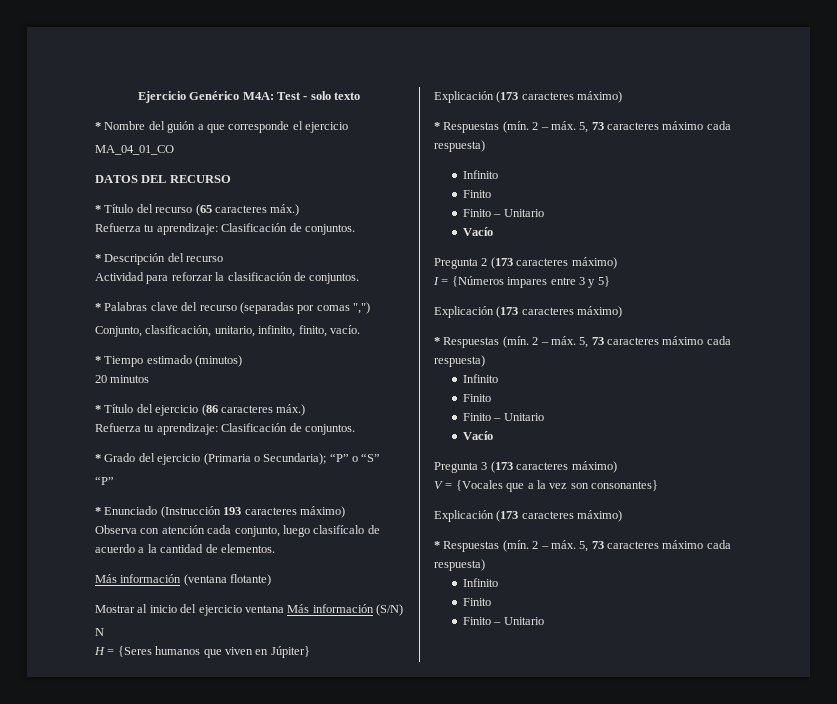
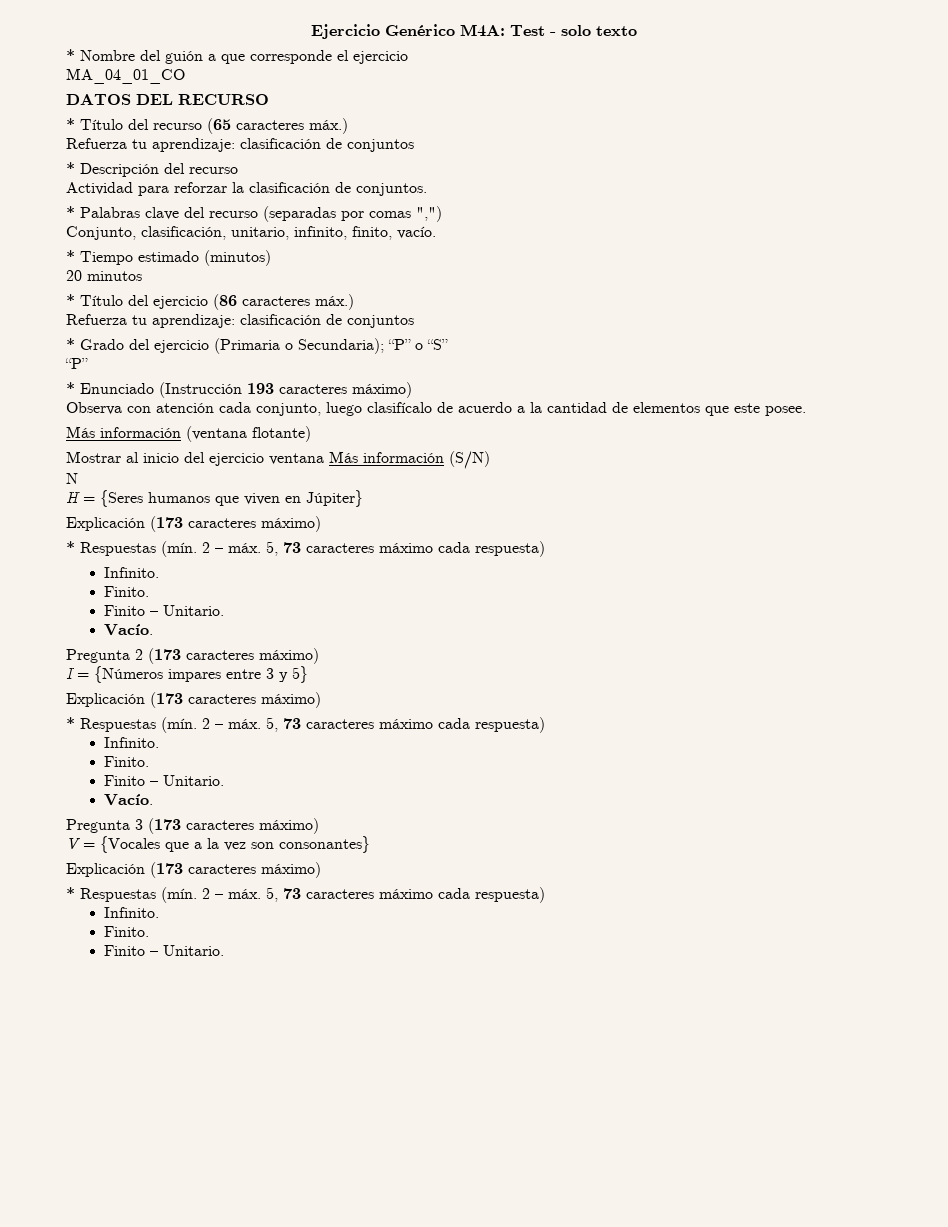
[221,223,355,235] Clasificación de conjuntos. -> [240,138,414,152] clasificación de conjuntos
[221,423,355,435] Clasificación de conjuntos. -> [240,314,414,328] clasificación de conjuntos
[220,544,275,553] elementos. -> [633,402,806,416] elementos que este posee.
[462,170,498,179] [462,190,491,198] [462,209,544,217] [462,227,493,236] Infinito // Finito // Finito – Unitario // Vacío -> [104,567,160,578] [104,586,150,597] [104,605,225,616] [104,624,154,636] Infinito. // Finito. // Finito – Unitario. // Vacío.
[462,374,498,383] [462,394,491,402] [462,413,544,421] [462,431,493,440] Infinito // Finito // Finito – Unitario // Vacío -> [104,737,160,748] [104,756,150,767] [104,775,225,786] [104,794,154,806] Infinito. // Finito. // Finito – Unitario. // Vacío.
[462,578,498,587] [462,598,491,606] [462,617,544,625] Infinito // Finito // Finito – Unitario -> [104,907,160,918] [104,926,150,937] [104,945,225,956] Infinito. // Finito. // Finito – Unitario.

